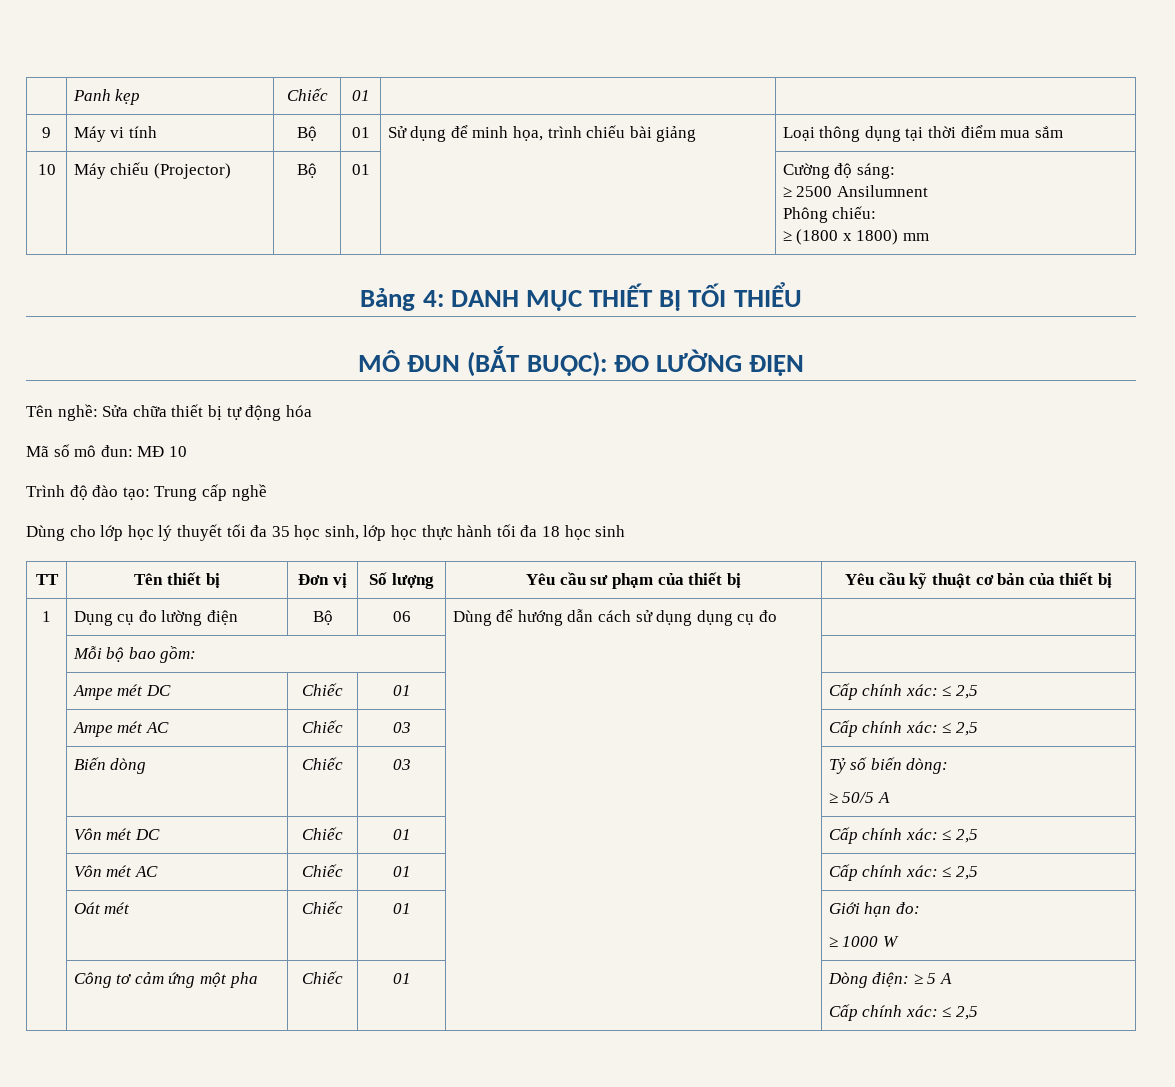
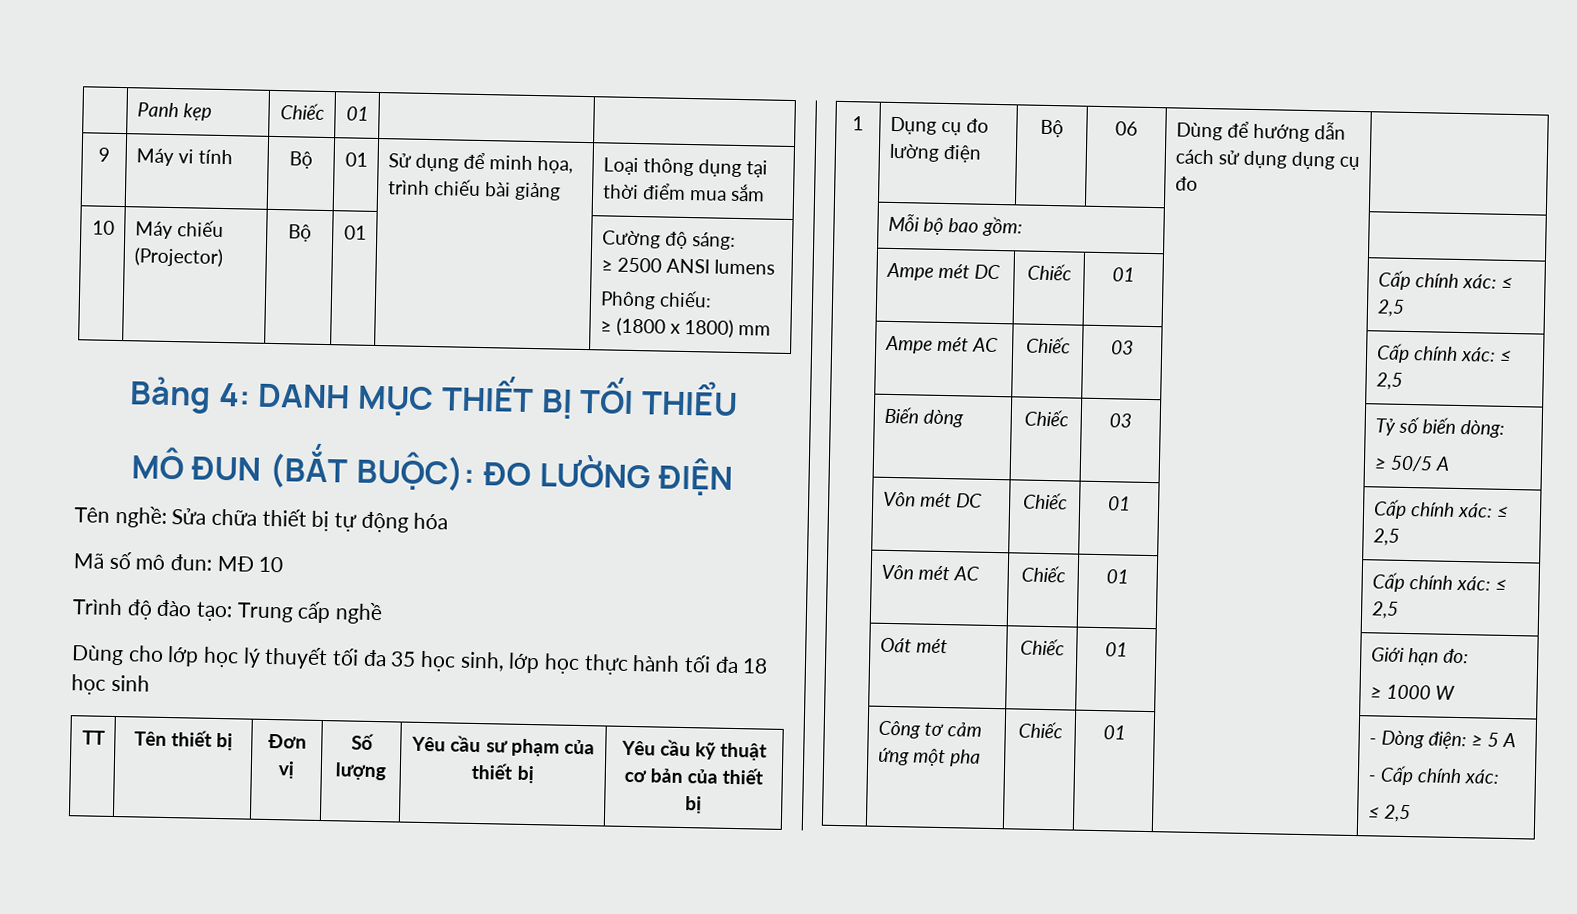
[836,185,928,197] Ansilumnent -> [665,258,775,275] ANSI lumens
(411, 978) none -> [1368,738,1377,745] -
[828,1004,938,1021] Cấp chính xác: -> [1367,765,1500,786] - Cấp chính xác: //

